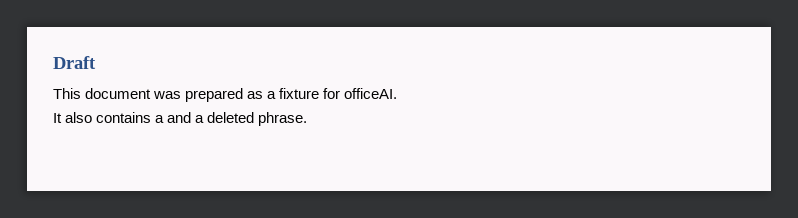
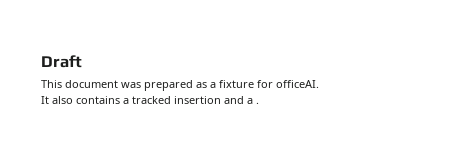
[167,112,308,126] and a deleted phrase. -> [132,96,259,104] tracked insertion and a .

